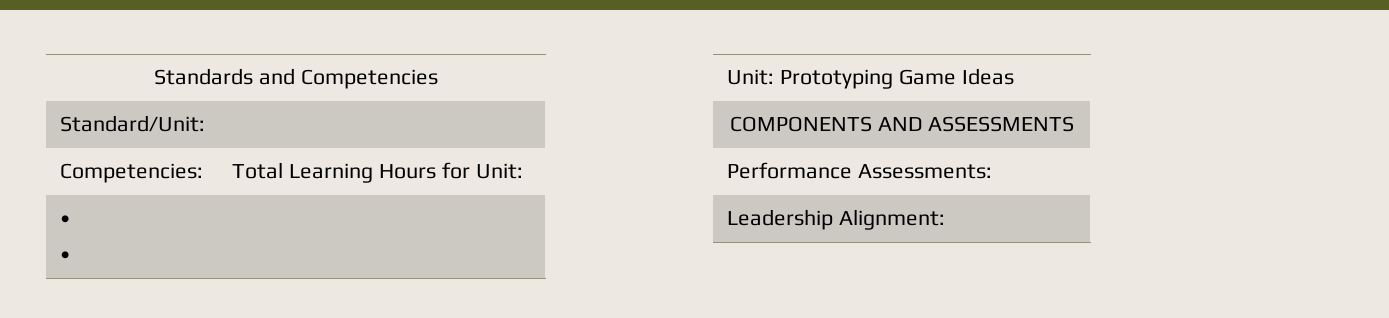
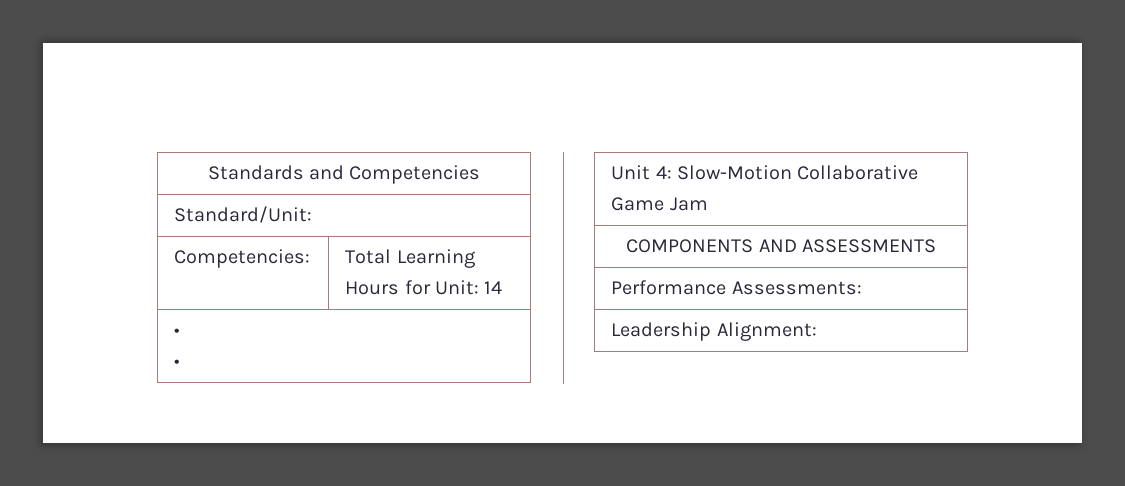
(523, 171) none -> [484,281,503,294] 14
[727,68,1014,89] Unit: Prototyping Game Ideas -> [611,165,919,180] [611,197,708,211] Unit 4: Slow-Motion Collaborative Game Jam

